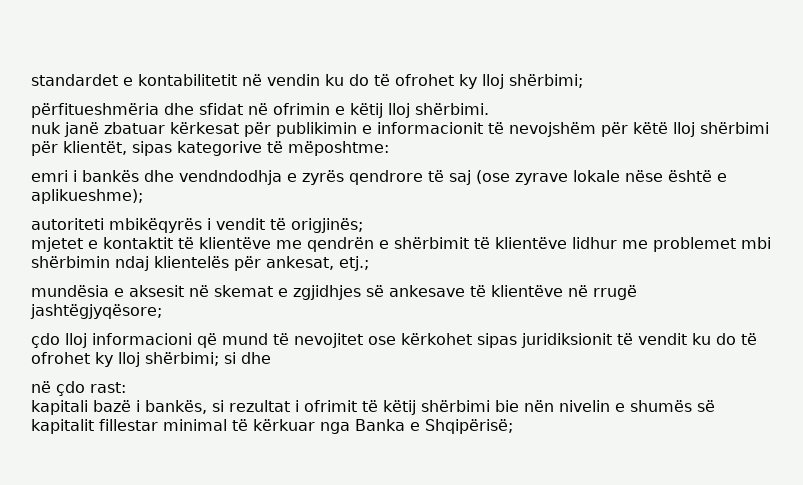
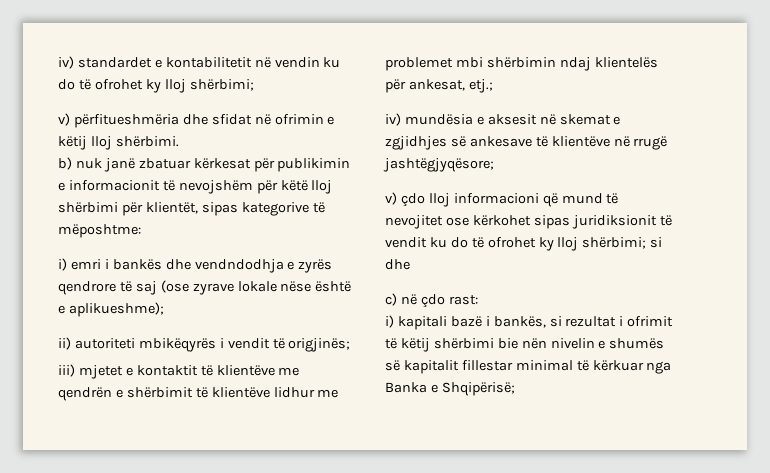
(31, 80) none -> [58,56,74,69] iv)
(583, 81) none -> [58,113,70,126] v)
(489, 109) none -> [58,157,72,170] b)
(389, 148) none -> [58,258,67,271] i)
(143, 196) none -> [58,337,71,350] ii)
(363, 225) none -> [58,364,75,377] iii)
(369, 263) none -> [385,113,401,126] iv)
(162, 311) none -> [385,192,397,205] v)
(271, 358) none -> [385,293,397,306] c)
(126, 387) none -> [385,315,394,328] i)

